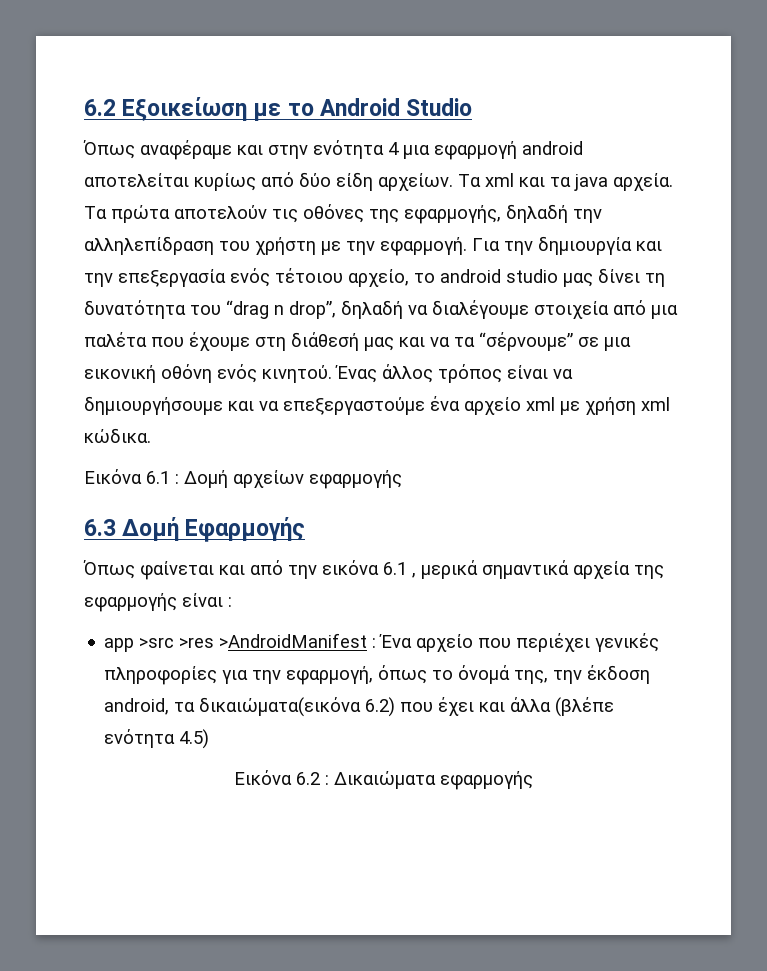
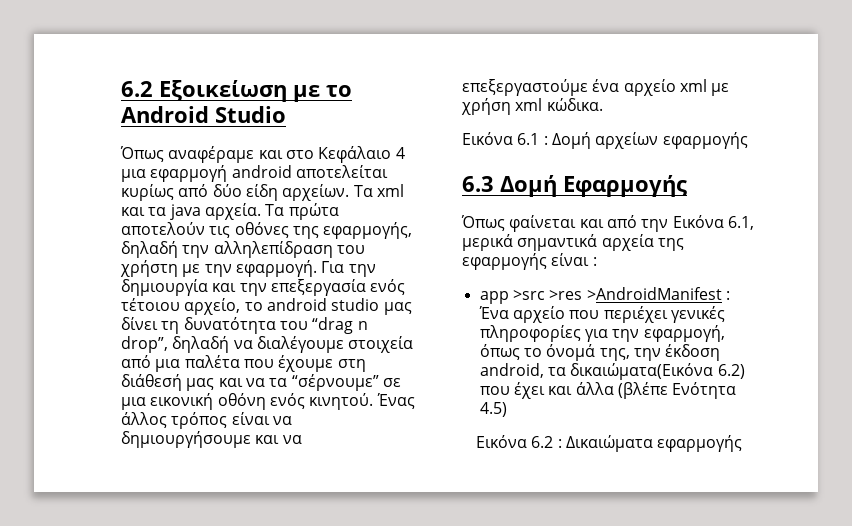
[268,140,384,159] στην ενότητα -> [285,146,392,163] στο Κεφάλαιο
[322,560,416,578] εικόνα 6.1 , -> [672,215,754,230] Εικόνα 6.1,
[199,697,362,717] δικαιώματα(εικόνα -> [570,363,714,380] δικαιώματα(Εικόνα
[104,729,176,748] ενότητα -> [672,382,737,399] Ενότητα

